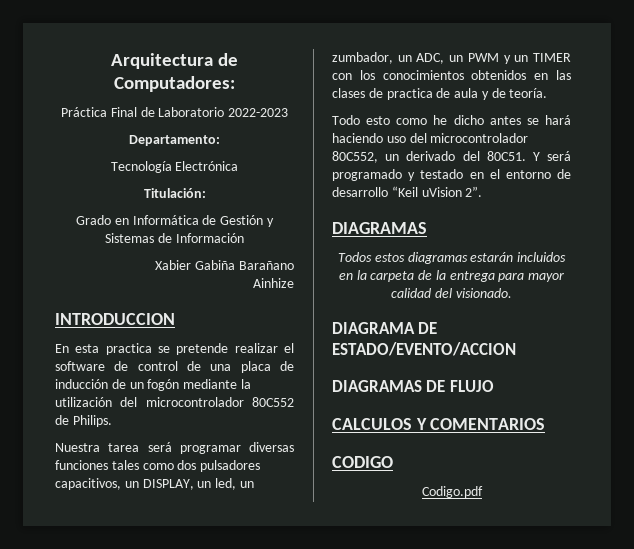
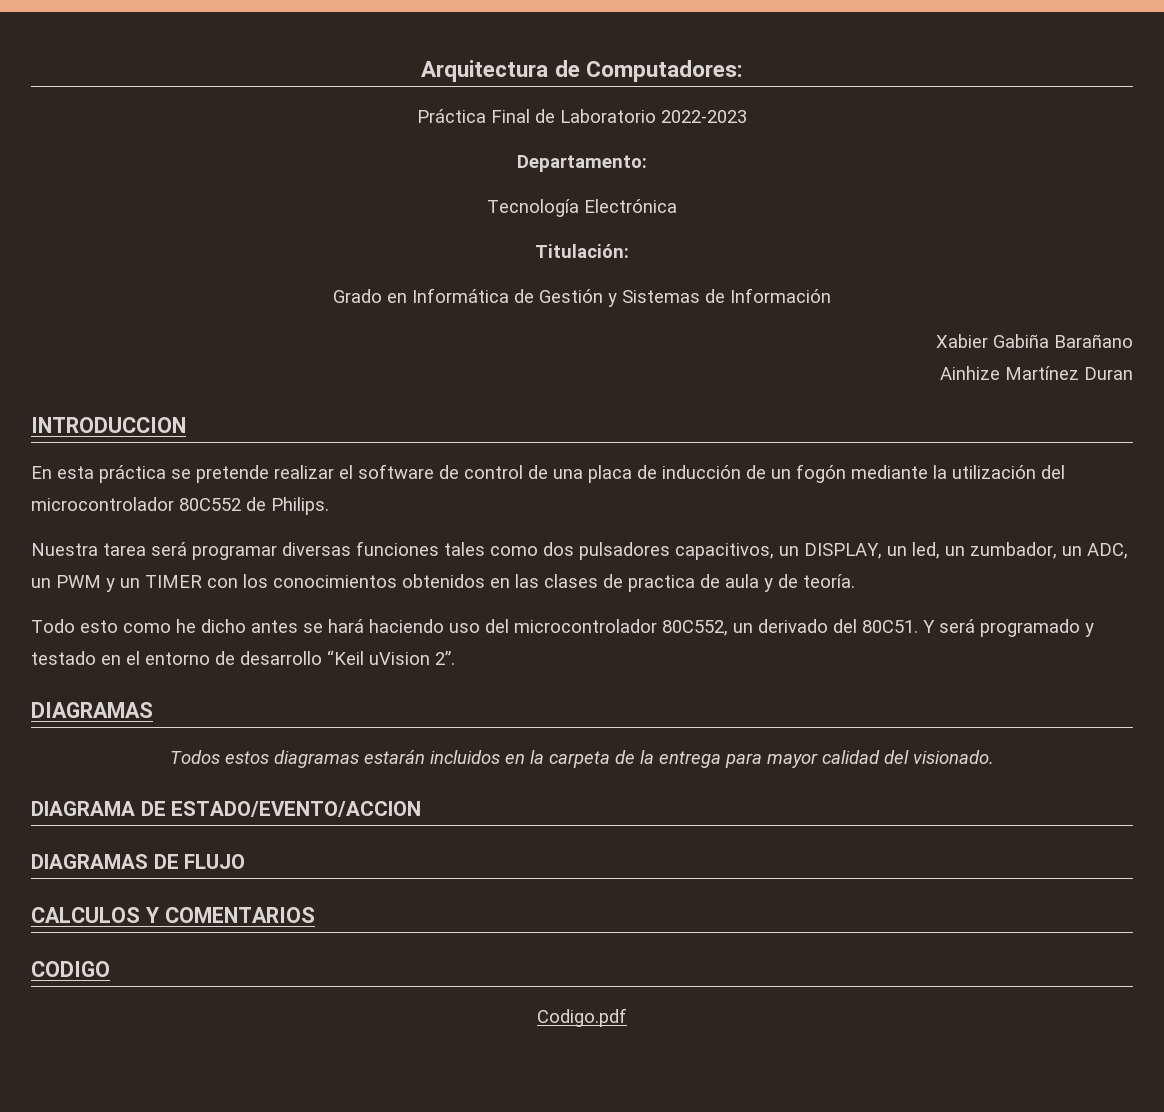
(294, 283) none -> [1005,366,1133,380] Martínez Duran
[105,343,152,355] practica -> [99,465,166,483] práctica

